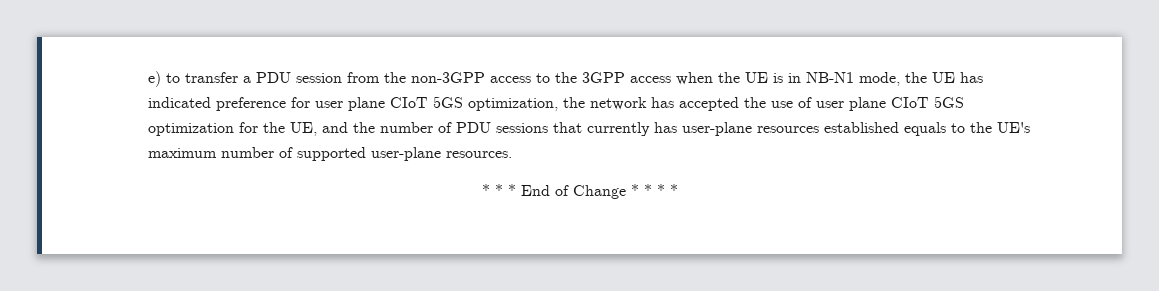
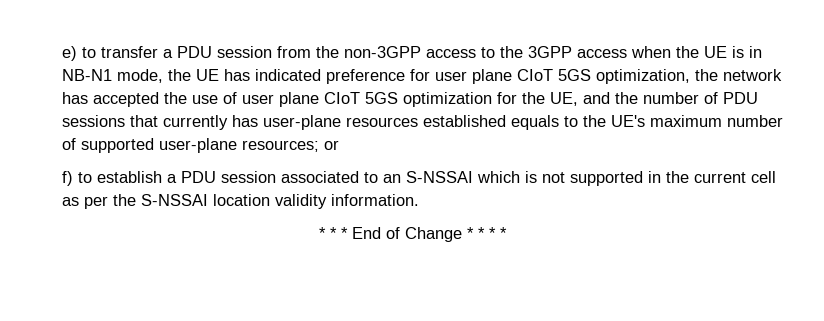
[445,151,512,158] resources. -> [241,140,339,152] [61,171,776,186] [61,194,419,209] resources; or // f) to establish a PDU session associated to an S-NSSAI which is not supported in the current cell as per the S-NSSAI location validity information.

